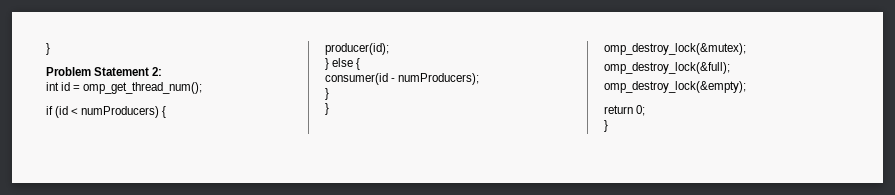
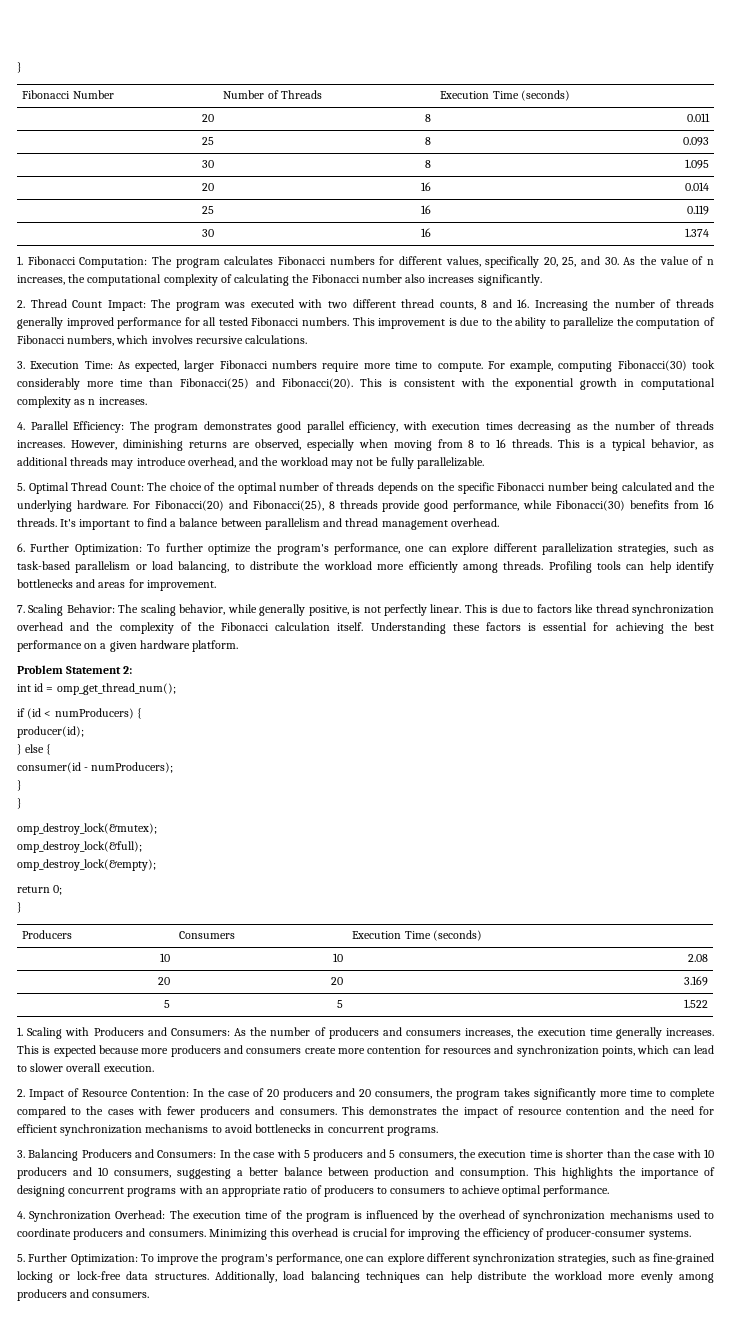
[46,43,50,55] } -> [17,62,22,73] [22,90,114,99] [223,90,322,99] [440,90,570,101] [201,114,214,122] [424,114,431,122] [686,113,710,122] [201,137,214,145] [424,137,431,145] [682,137,709,146] [201,160,214,168] [424,160,431,168] [684,159,709,169] [201,183,214,191] [420,182,431,191] [684,182,709,191] [201,206,214,214] [420,205,431,214] [686,205,709,215] [201,229,214,237] [420,228,431,237] [684,228,709,237] [17,256,714,268] [17,274,542,286] [17,299,714,311] [17,317,715,329] [17,335,308,346] [17,360,715,372] [17,378,715,390] [17,396,147,408] [17,421,714,433] [17,439,714,451] [17,457,484,469] [17,482,715,494] [17,500,714,512] [17,518,499,530] [17,543,714,555] [17,561,715,573] [17,579,216,591] [17,604,714,616] [17,622,714,634] [17,640,239,652] } // Fibonacci Number | Number of Threads | Execution Time (seconds) // 20 | 8 | 0.011 // 25 | 8 | 0.093 // 30 | 8 | 1.095 // 20 | 16 | 0.014 // 25 | 16 | 0.119 // 30 | 16 | 1.374 // 1. Fibonacci Computation: The program calculates Fibonacci numbers for different values, specifically 20, 25, and 30. As the value of n increases, the computational complexity of calculating the Fibonacci number also increases significantly. // 2. Thread Count Impact: The program was executed with two different thread counts, 8 and 16. Increasing the number of threads generally improved performance for all tested Fibonacci numbers. This improvement is due to the ability to parallelize the computation of Fibonacci numbers, which involves recursive calculations. // 3. Execution Time: As expected, larger Fibonacci numbers require more time to compute. For example, computing Fibonacci(30) took considerably more time than Fibonacci(25) and Fibonacci(20). This is consistent with the exponential growth in computational complexity as n increases. // 4. Parallel Efficiency: The program demonstrates good parallel efficiency, with execution times decreasing as the number of threads increases. However, diminishing returns are observed, especially when moving from 8 to 16 threads. This is a typical behavior, as additional threads may introduce overhead, and the workload may not be fully parallelizable. // 5. Optimal Thread Count: The choice of the optimal number of threads depends on the specific Fibonacci number being calculated and the underlying hardware. For Fibonacci(20) and Fibonacci(25), 8 threads provide good performance, while Fibonacci(30) benefits from 16 threads. It's important to find a balance between parallelism and thread management overhead. // 6. Further Optimization: To further optimize the program's performance, one can explore different parallelization strategies, such as task-based parallelism or load balancing, to distribute the workload more efficiently among threads. Profiling tools can help identify bottlenecks and areas for improvement. // 7. Scaling Behavior: The scaling behavior, while generally positive, is not perfectly linear. This is due to factors like thread synchronization overhead and the complexity of the Fibonacci calculation itself. Understanding these factors is essential for achieving the best performance on a given hardware platform.
(608, 126) none -> [22,930,73,939] [179,931,236,939] [352,930,482,941] [159,953,170,962] [332,953,343,962] [687,954,708,962] [157,977,170,985] [330,977,343,985] [683,976,708,986] [163,1000,170,1008] [336,1000,343,1008] [683,999,708,1008] [17,1027,714,1039] [17,1045,714,1057] [17,1063,154,1072] [17,1088,716,1100] [17,1106,715,1118] [17,1124,438,1136] [17,1149,714,1161] [17,1167,715,1179] [17,1185,610,1197] [17,1210,714,1222] [17,1228,691,1240] [17,1253,714,1265] [17,1271,714,1283] [17,1289,150,1301] // Producers | Consumers | Execution Time (seconds) // 10 | 10 | 2.08 // 20 | 20 | 3.169 // 5 | 5 | 1.522 // 1. Scaling with Producers and Consumers: As the number of producers and consumers increases, the execution time generally increases. This is expected because more producers and consumers create more contention for resources and synchronization points, which can lead to slower overall execution. // 2. Impact of Resource Contention: In the case of 20 producers and 20 consumers, the program takes significantly more time to complete compared to the cases with fewer producers and consumers. This demonstrates the impact of resource contention and the need for efficient synchronization mechanisms to avoid bottlenecks in concurrent programs. // 3. Balancing Producers and Consumers: In the case with 5 producers and 5 consumers, the execution time is shorter than the case with 10 producers and 10 consumers, suggesting a better balance between production and consumption. This highlights the importance of designing concurrent programs with an appropriate ratio of producers to consumers to achieve optimal performance. // 4. Synchronization Overhead: The execution time of the program is influenced by the overhead of synchronization mechanisms used to coordinate producers and consumers. Minimizing this overhead is crucial for improving the efficiency of producer-consumer systems. // 5. Further Optimization: To improve the program's performance, one can explore different synchronization strategies, such as fine-grained locking or lock-free data structures. Additionally, load balancing techniques can help distribute the workload more evenly among producers and consumers.

